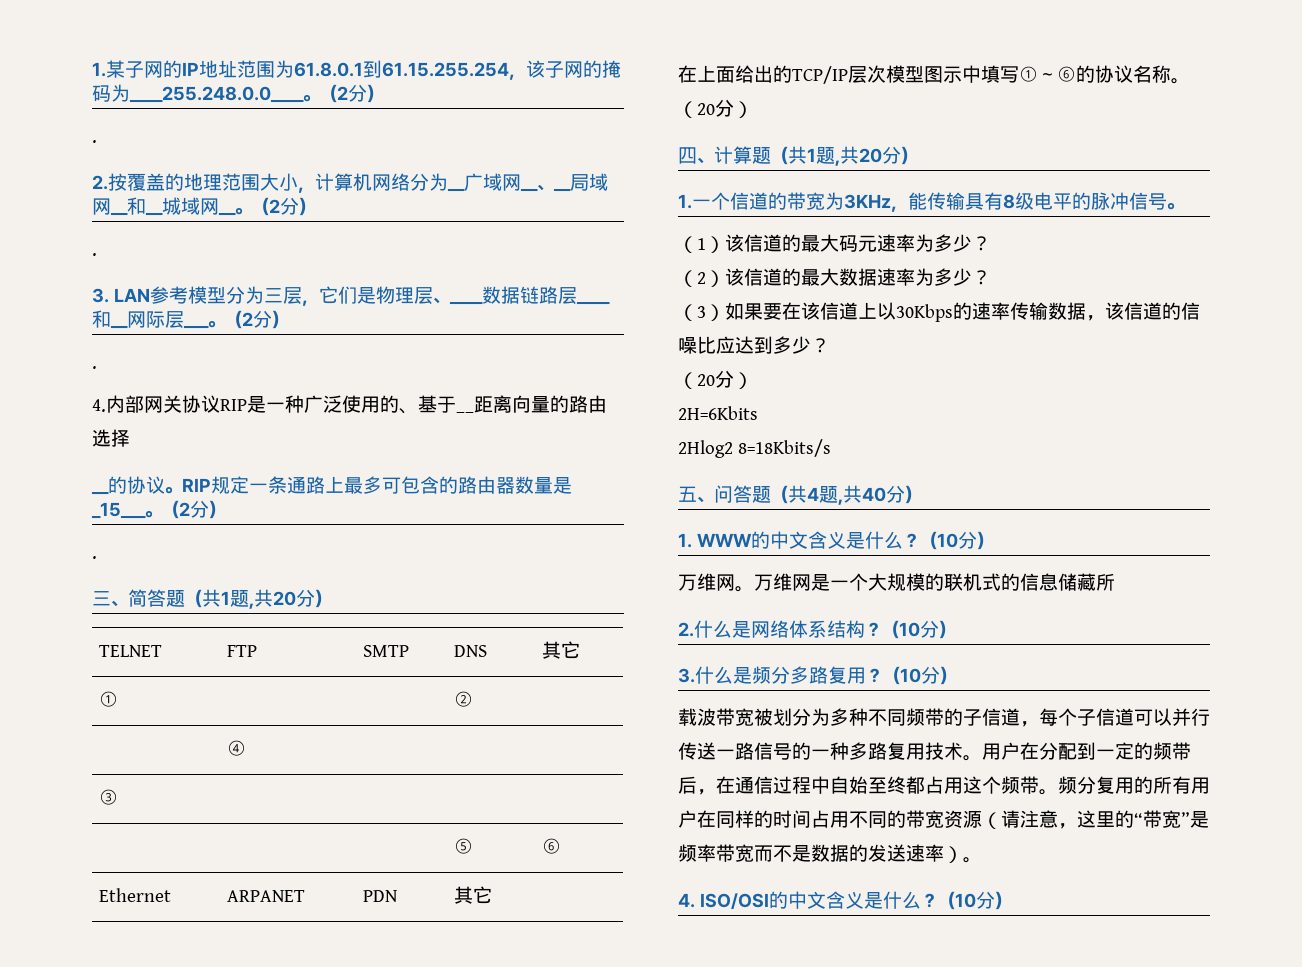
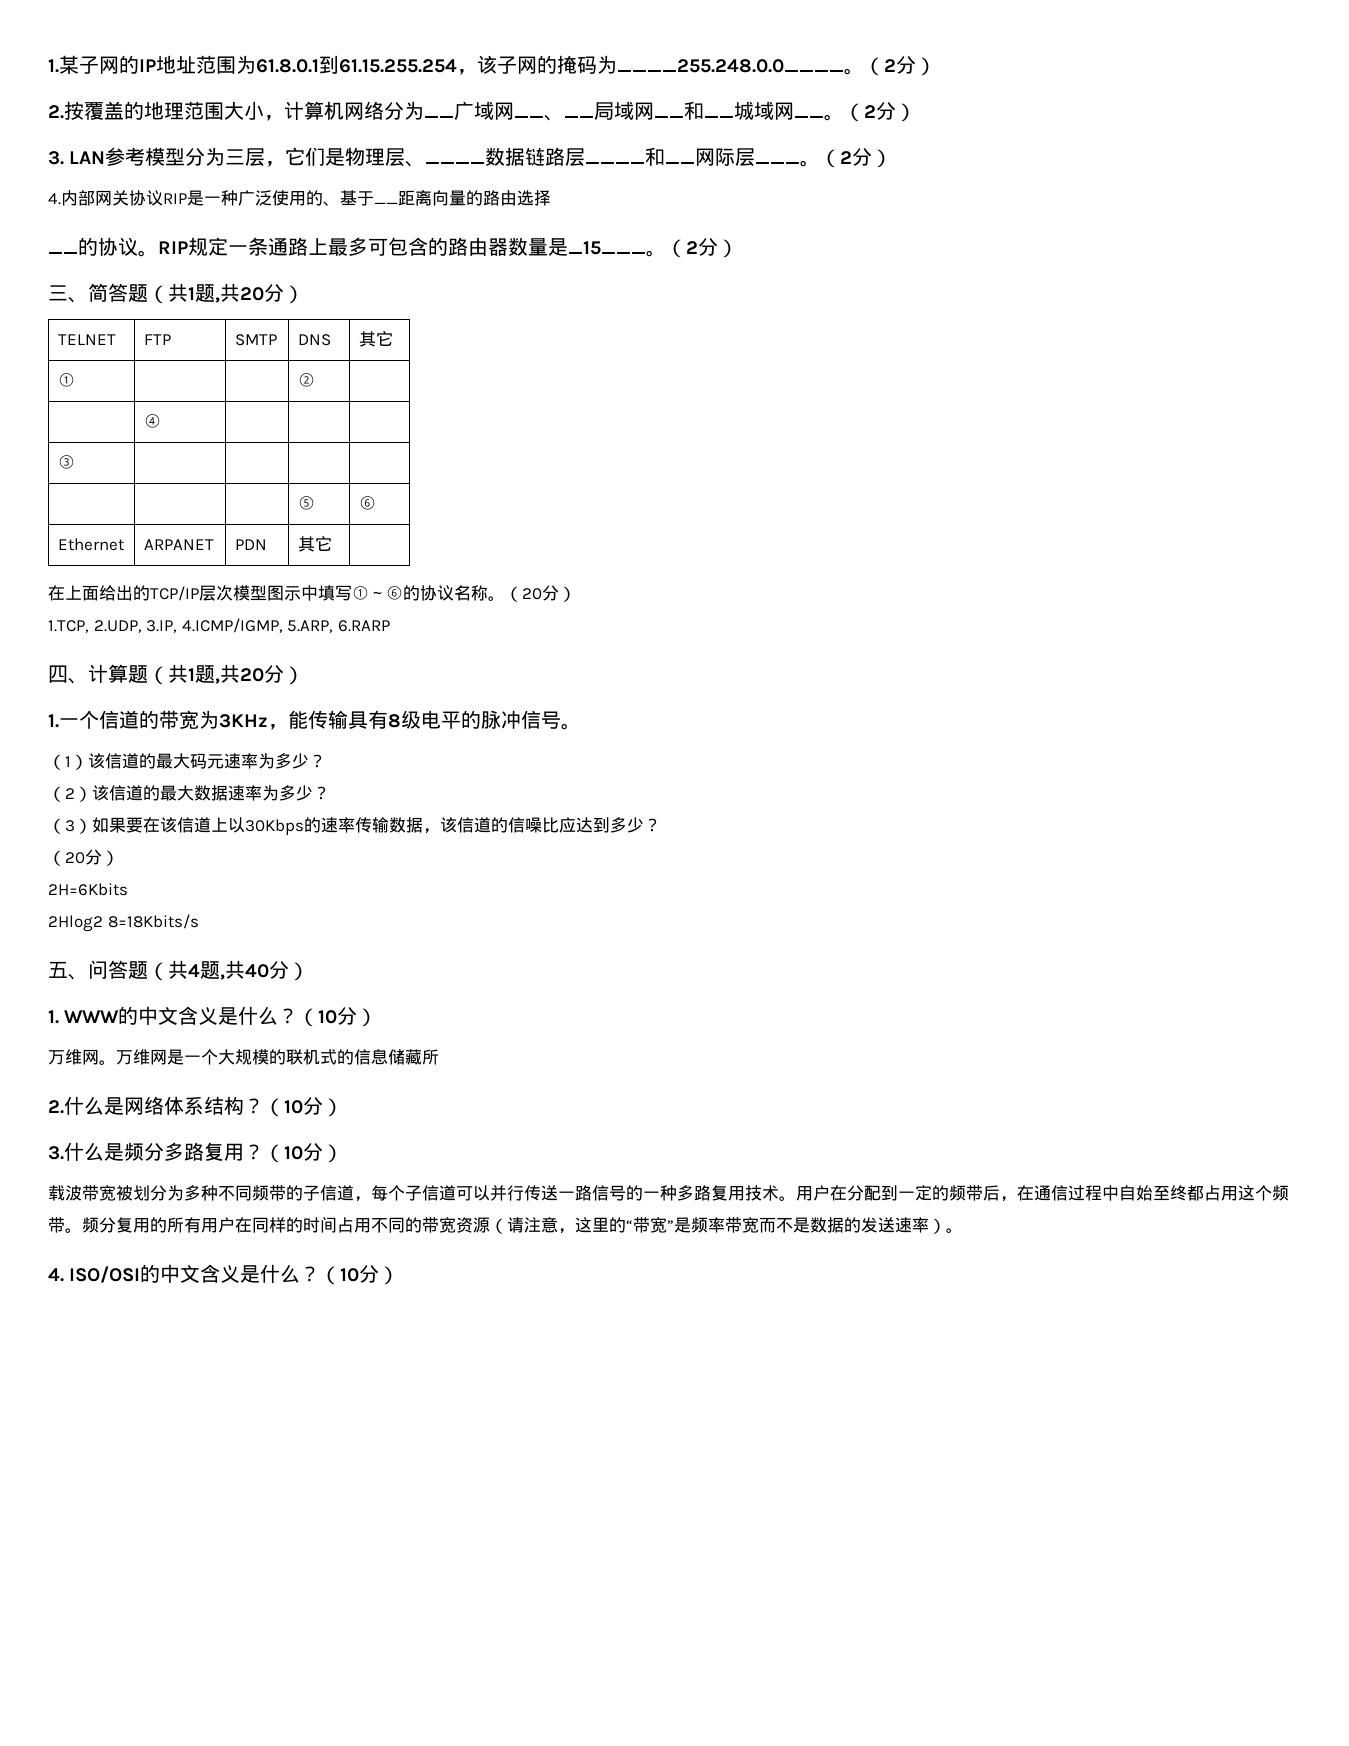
[92,140,97,143] // . -> (936, 66) none
[92,253,97,256] // . -> (916, 112) none
[92,366,97,369] // . -> (893, 158) none
[92,556,97,559] // . -> (738, 248) none
(753, 109) none -> [48,618,390,633] // 1.TCP, 2.UDP, 3.IP, 4.ICMP/IGMP, 5.ARP, 6.RARP

